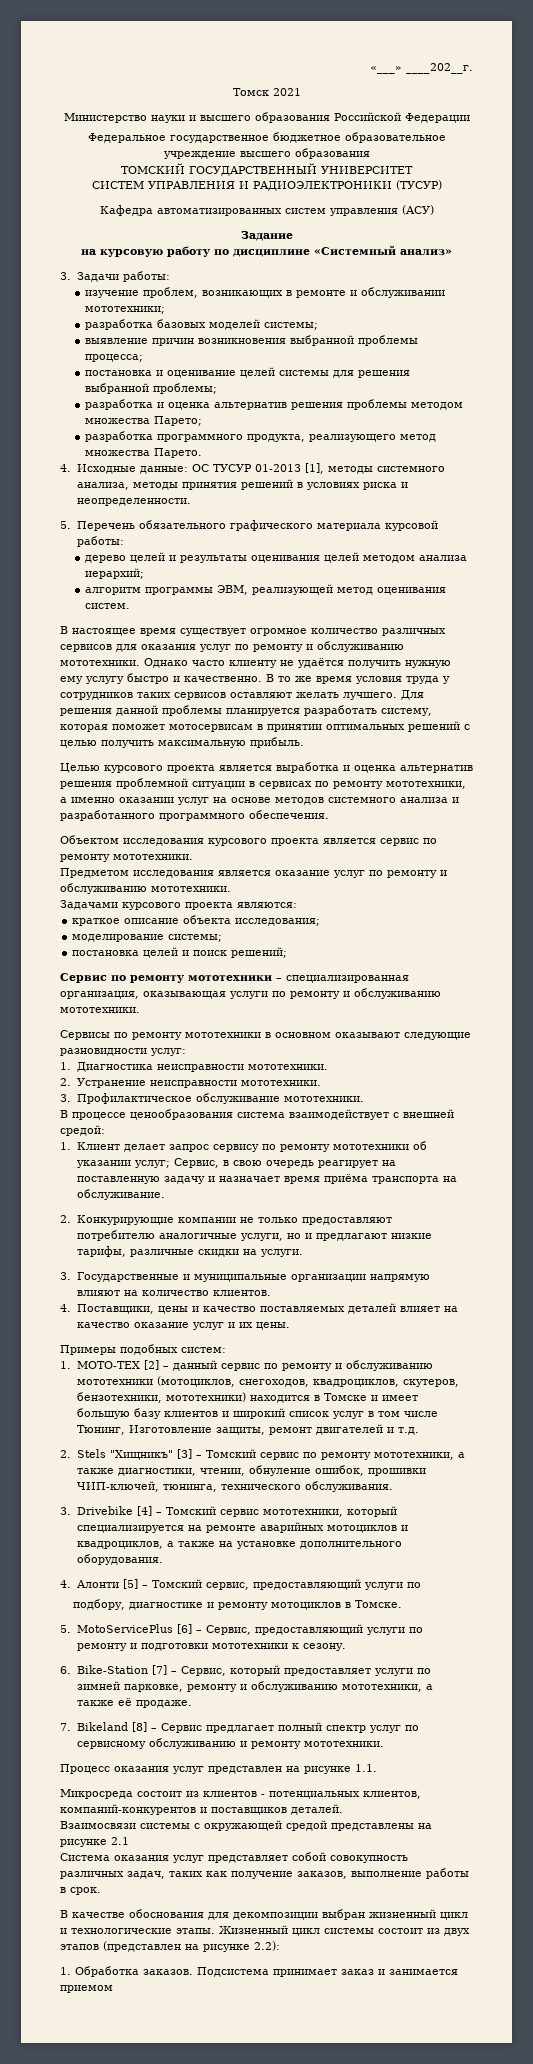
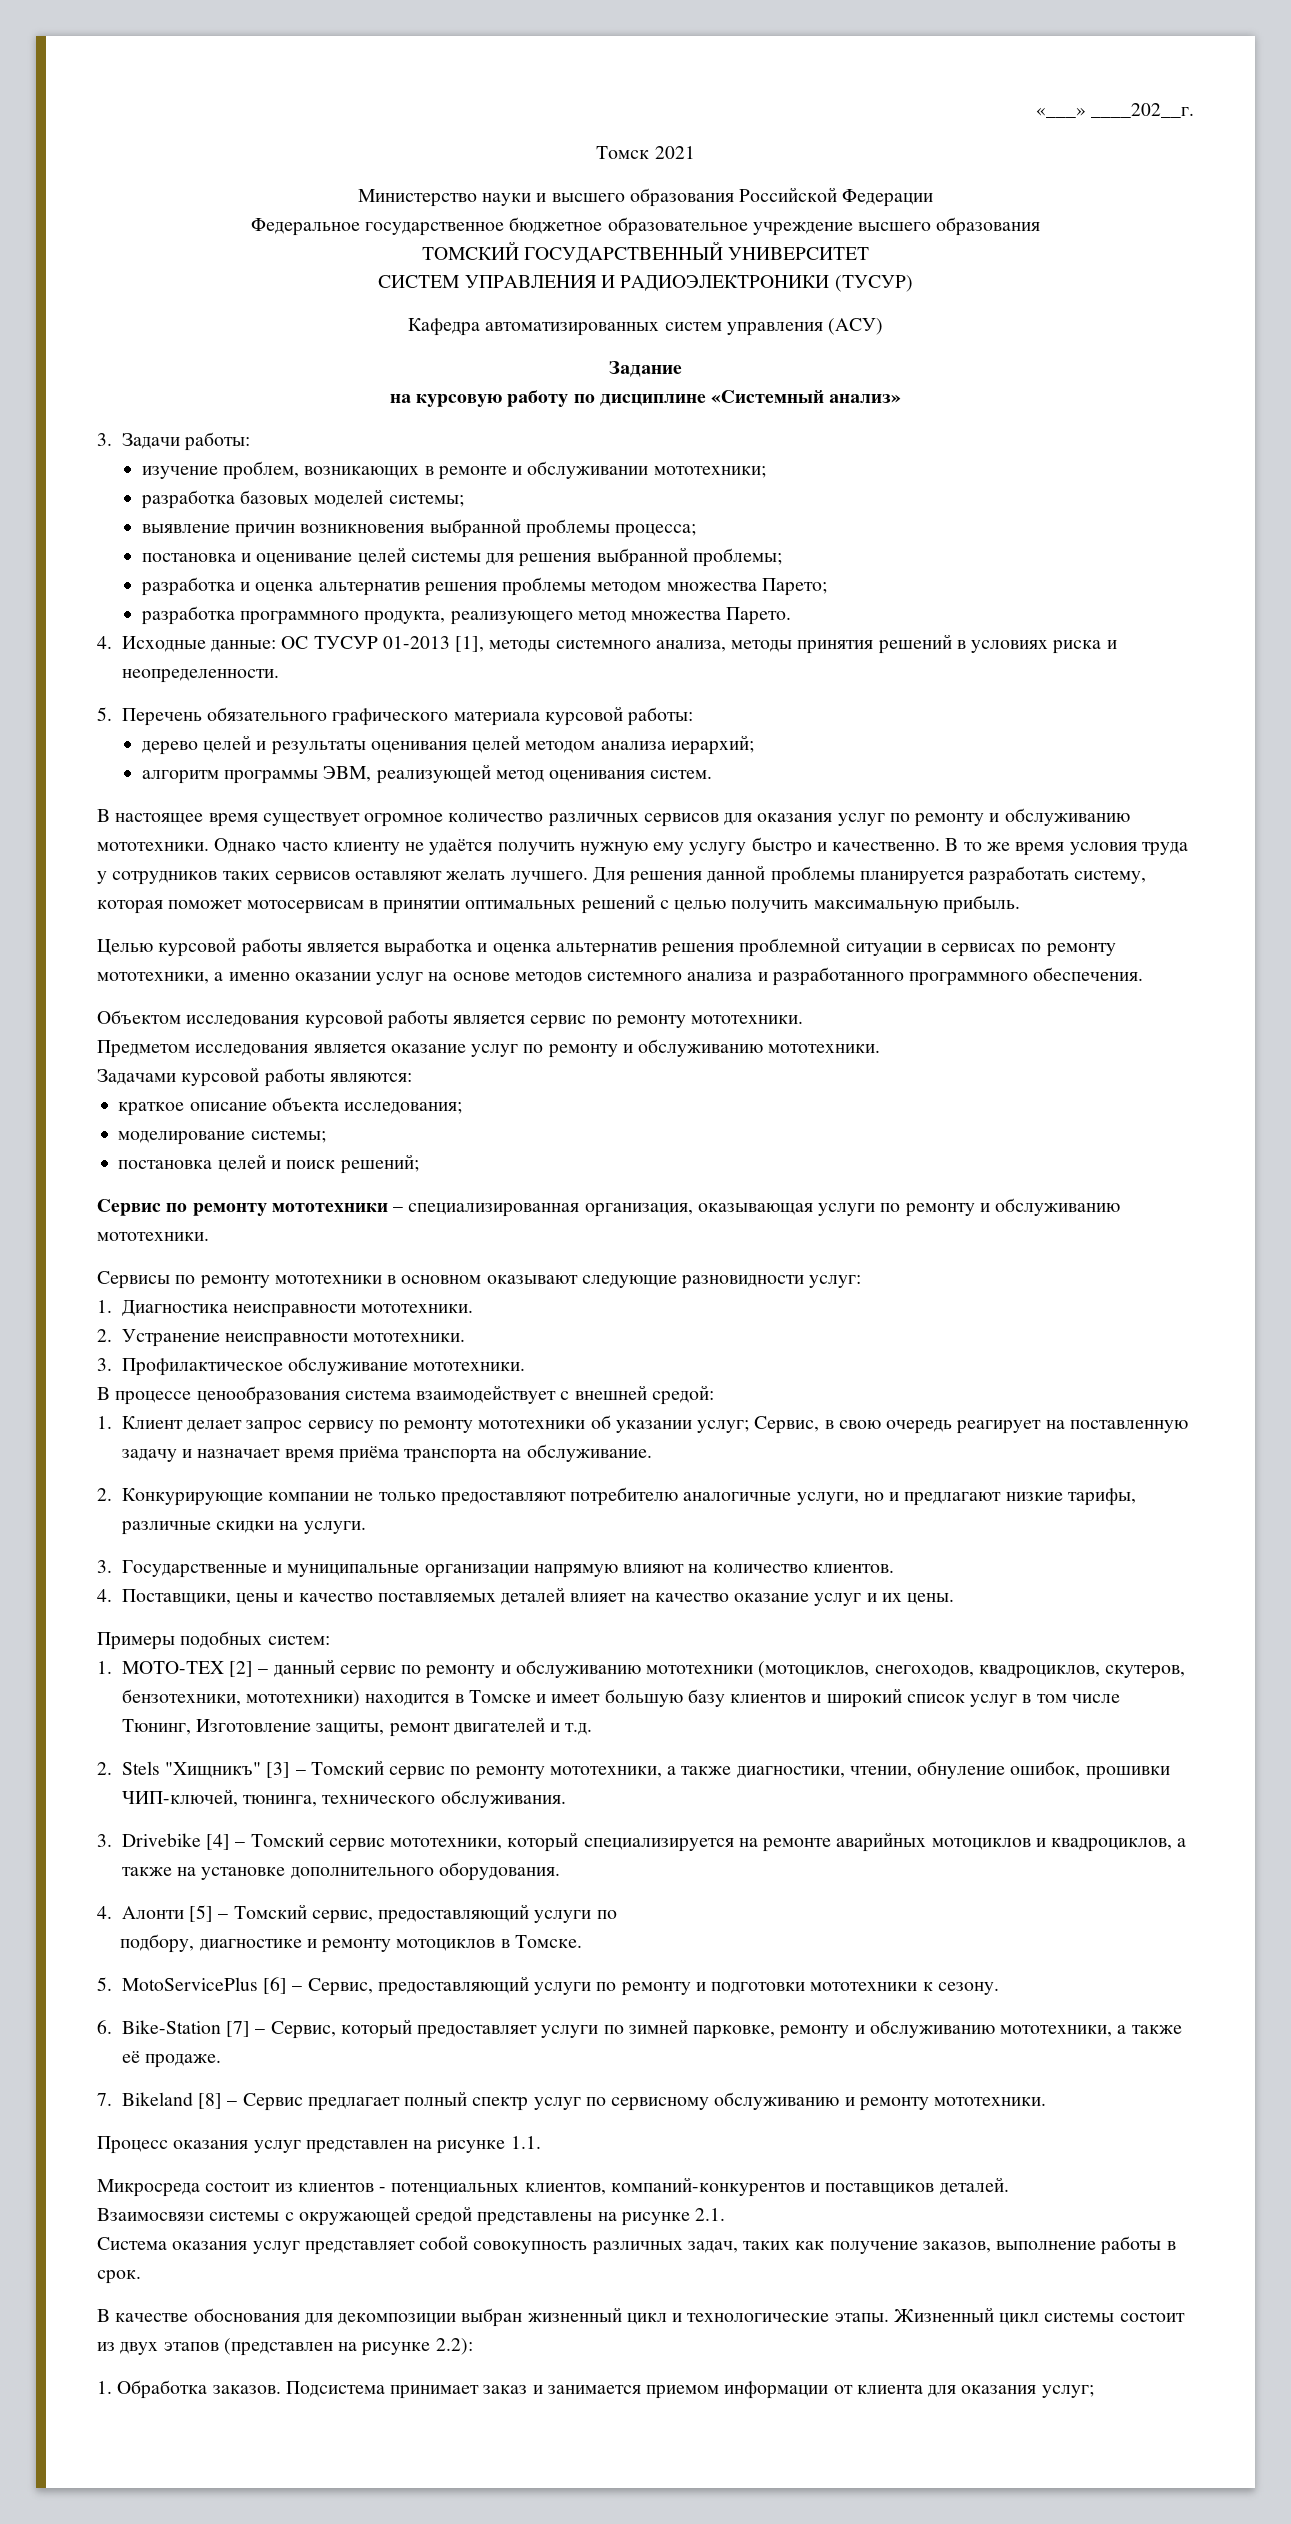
[104,765,215,773] курсового проекта -> [158,937,302,957] курсовой работы
[208,838,319,846] курсового проекта -> [304,1009,448,1029] курсовой работы
[122,902,233,910] курсового проекта -> [181,1067,325,1087] курсовой работы
[111,1837,129,1845] 2.1 -> [695,2208,726,2221] 2.1.
(113, 1989) none -> [724,2381,1094,2399] информации от клиента для оказания услуг;

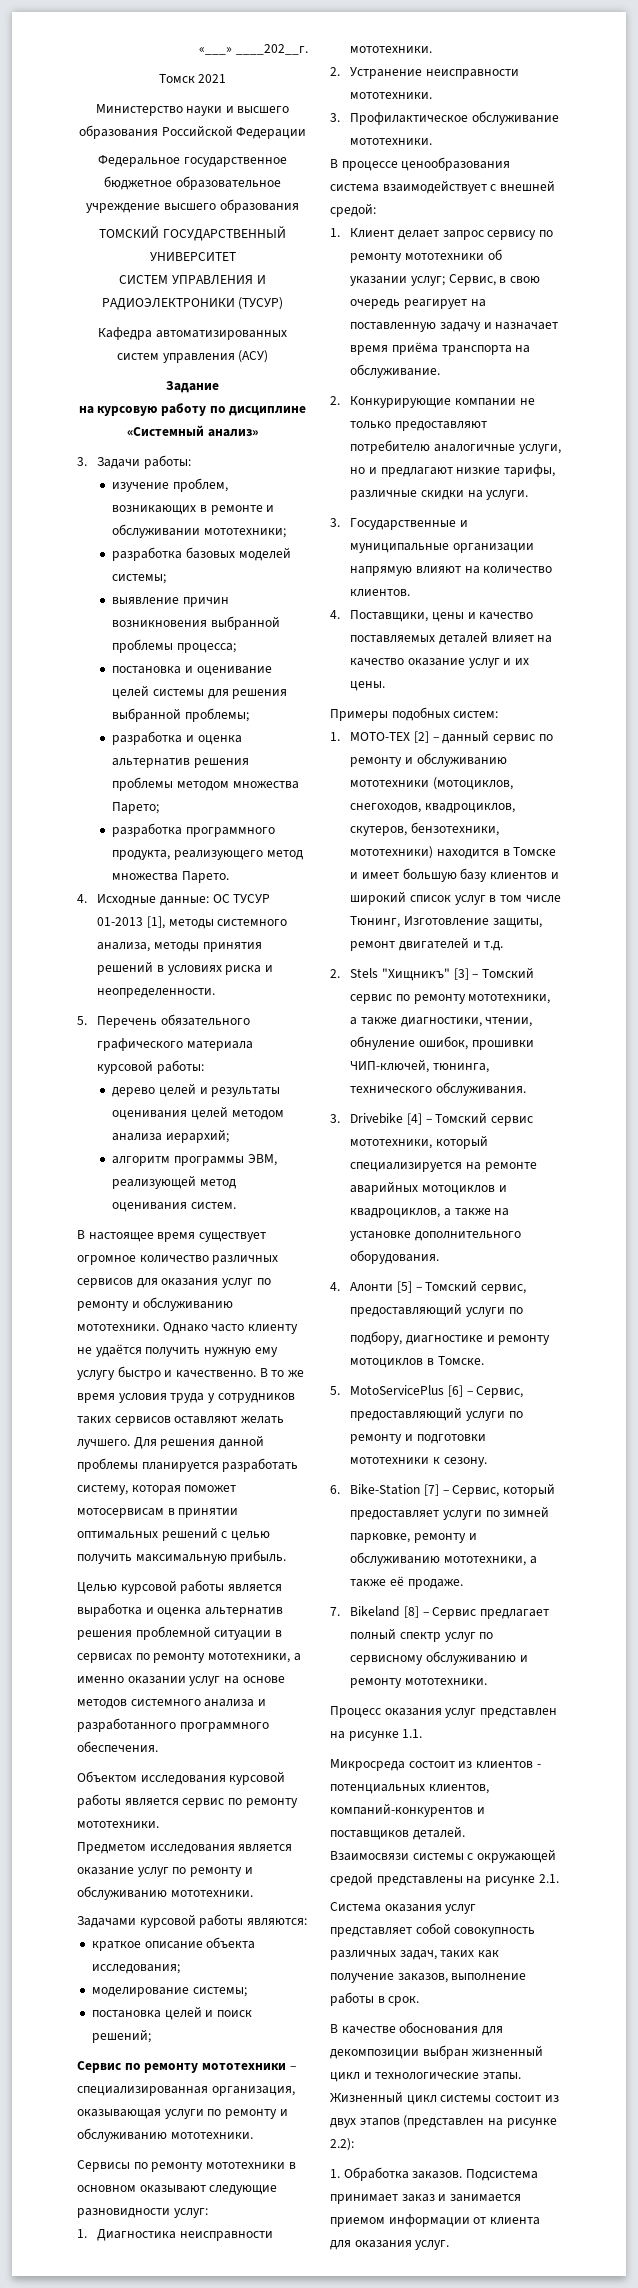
[1041,2385,1094,2398] услуг; -> [415,2240,450,2250] услуг.

